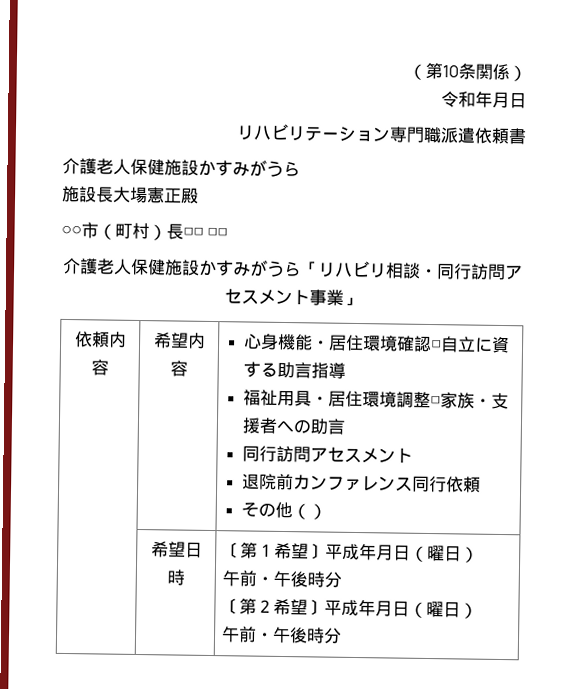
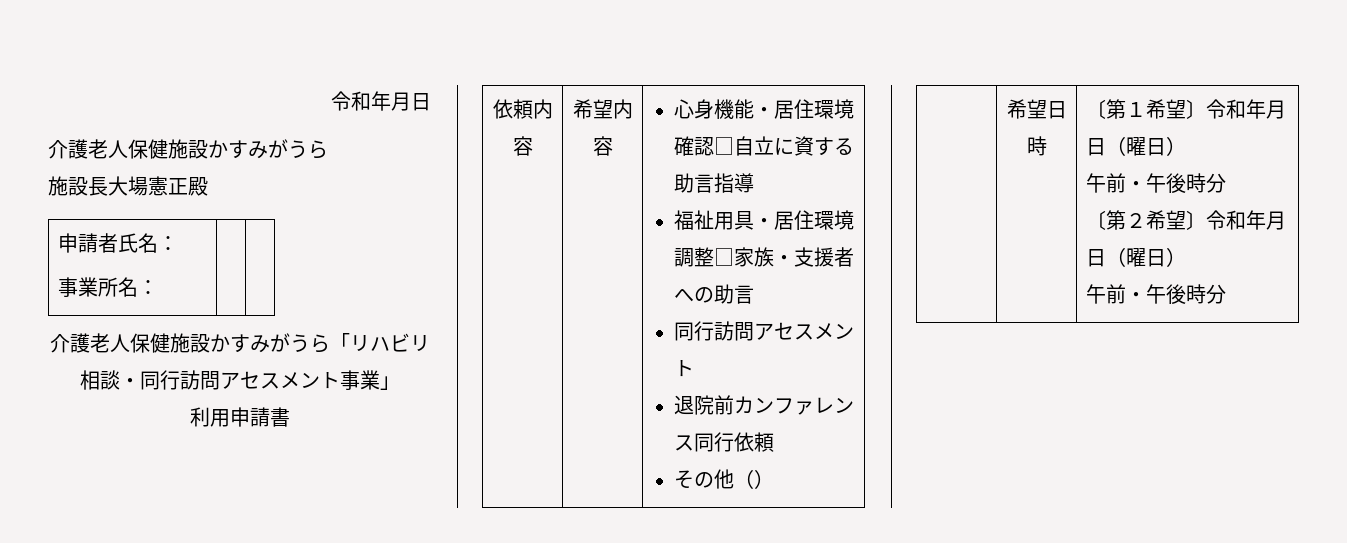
[408,62,527,82] [441,90,527,109] [236,123,527,145] （第10条関係） // 令和年月日 // リハビリテーション専門職派遣依頼書 -> [331,91,431,111] 令和年月日
[61,222,229,241] // ○○市（町村）長□□ □□ -> [57,233,178,253] [57,277,158,297] // 申請者氏名： // 事業所名： | |
(361, 301) none -> [189,407,290,427] // 利用申請書
[324,543,360,561] 平成 -> [1205,99,1246,119] 令和
[323,599,359,617] 平成 -> [1205,210,1246,230] 令和

